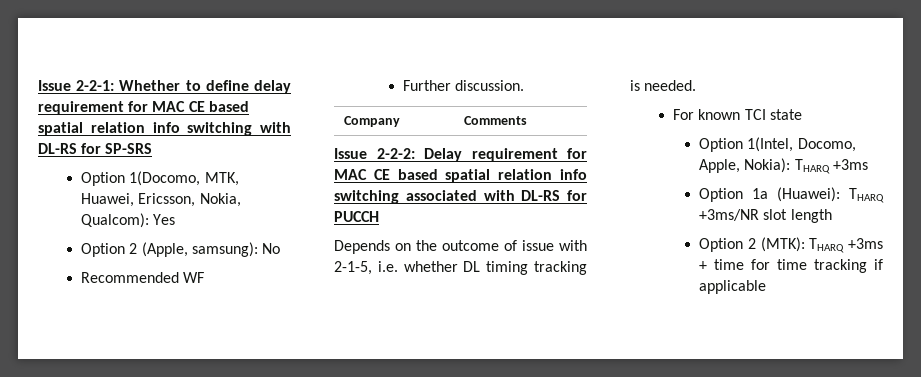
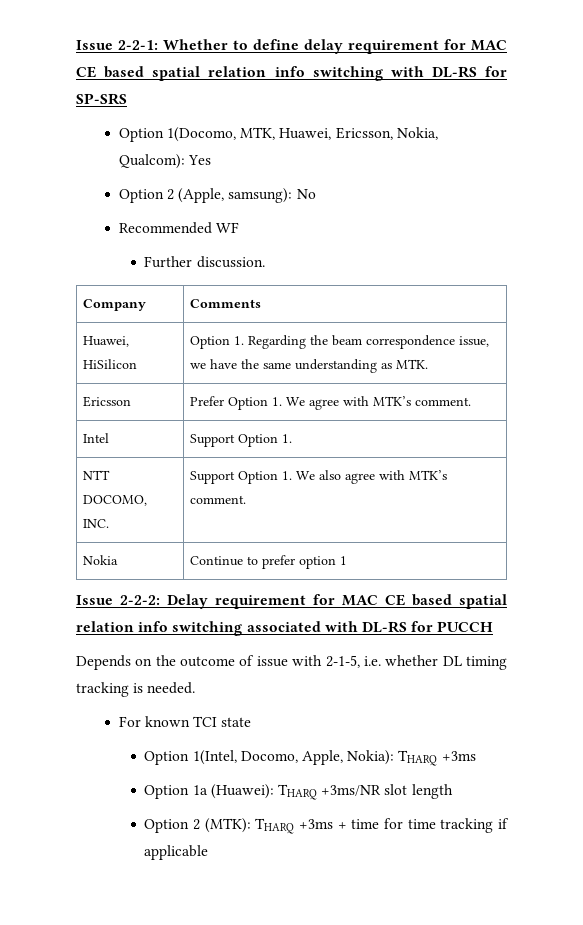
(528, 120) none -> [83,336,130,347] [83,359,138,369] [190,335,490,349] [190,359,429,373] [83,396,132,407] [190,396,472,410] [83,433,110,443] [190,434,293,447] [83,470,111,480] [83,495,148,506] [83,519,110,528] [190,470,448,484] [190,495,247,504] [83,555,119,565] [190,555,348,569] // Huawei, HiSilicon | Option 1. Regarding the beam correspondence issue, we have the same understanding as MTK. // Ericsson | Prefer Option 1. We agree with MTK’s comment. // Intel | Support Option 1. // NTT DOCOMO, INC. | Support Option 1. We also agree with MTK’s comment. // Nokia | Continue to prefer option 1

